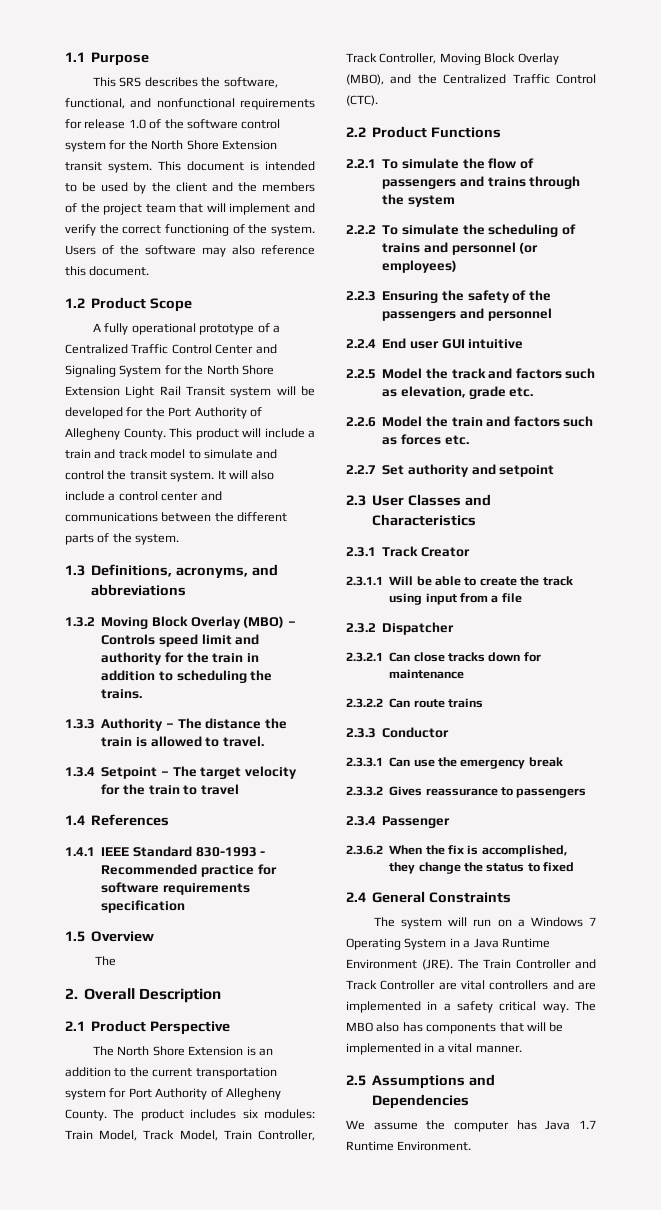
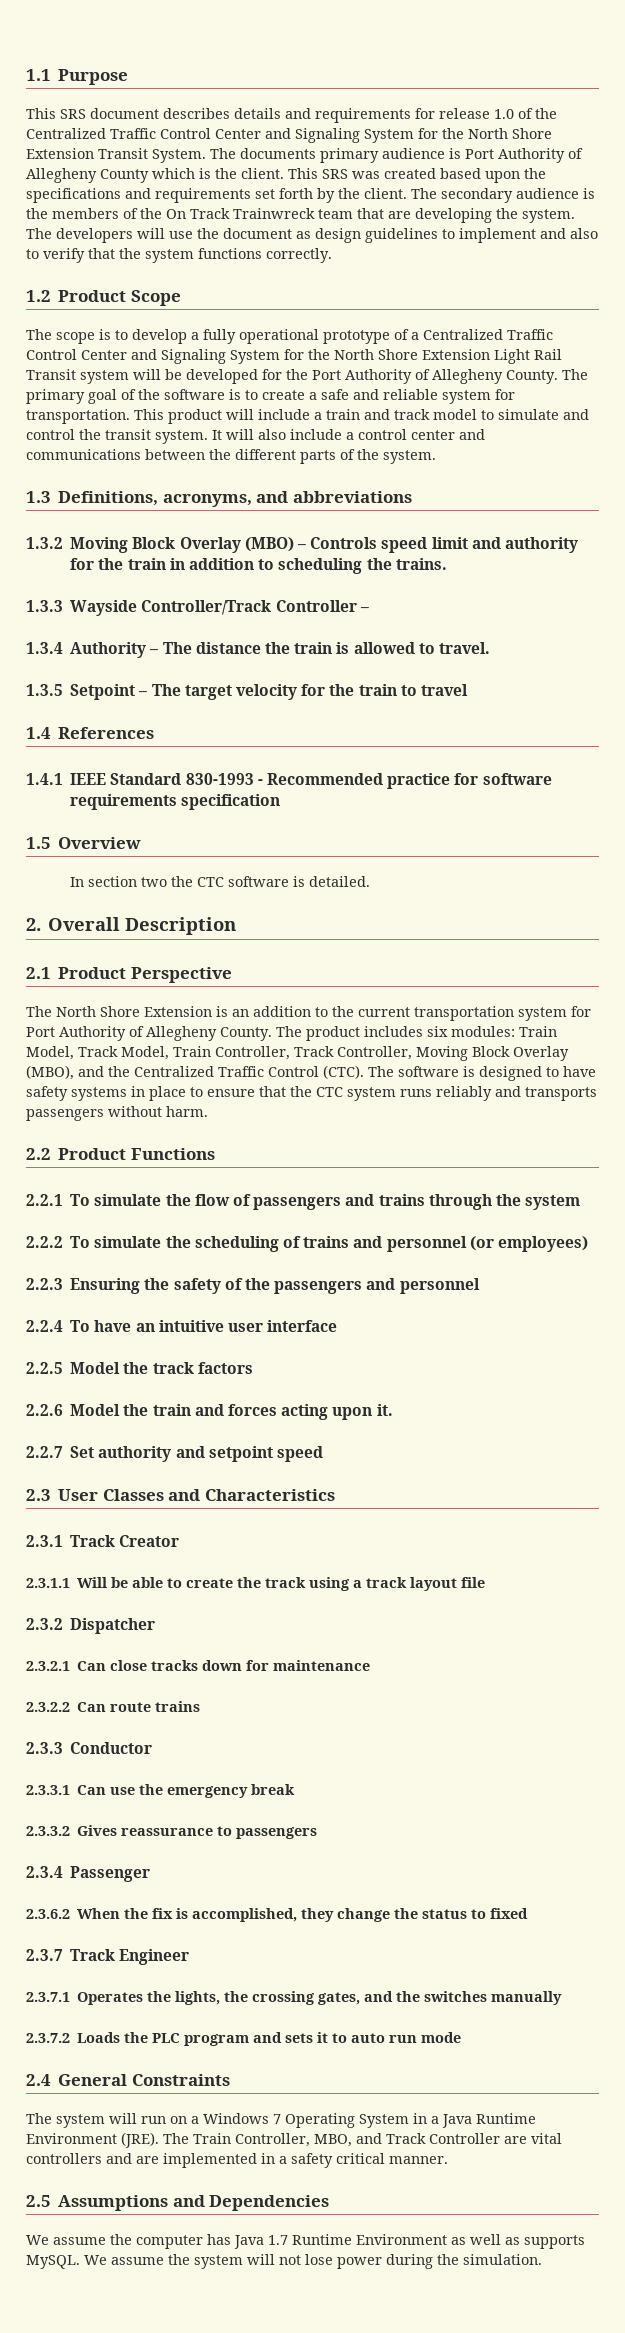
[144,77,278,88] [65,98,235,109] describes the software, functional, and nonfunctional -> [90,108,311,119] document describes details and
[186,119,281,129] [65,140,277,152] [65,161,315,173] [65,182,315,194] [65,203,315,215] [65,224,315,236] [65,245,315,257] [65,266,150,276] [65,297,193,312] [92,323,101,332] software control system for the North Shore Extension transit system. This document is intended to be used by the client and the members of the project team that will implement and verify the correct functioning of the system. Users of the software may also reference this document. // 1.2 Product Scope // A -> [26,128,552,143] [26,148,583,163] [26,168,546,183] [26,188,595,203] [26,208,575,223] [26,228,598,243] [26,248,332,263] [26,290,181,306] [26,329,199,344] Centralized Traffic Control Center and Signaling System for the North Shore Extension Transit System. The documents primary audience is Port Authority of Allegheny County which is the client. This SRS was created based upon the specifications and requirements set forth by the client. The secondary audience is the members of the On Track Trainwreck team that are developing the system. The developers will use the document as design guidelines to implement and also to verify that the system functions correctly. // 1.2 Product Scope // The scope is to develop a
(166, 434) none -> [562,369,588,380] [26,389,515,404] [26,409,130,424] The primary goal of the software is to create a safe and reliable system for transportation.
(95, 724) none -> [70,600,369,616] [26,642,63,654] Wayside Controller/Track Controller – // 1.3.4
[65,767,95,777] 1.3.4 -> [26,684,63,696] 1.3.5
[95,956,117,966] The -> [70,876,371,887] In section two the CTC software is detailed.
(378, 100) none -> [368,1066,596,1081] [26,1086,597,1101] [26,1106,208,1121] The software is designed to have safety systems in place to ensure that the CTC system runs reliably and transports passengers without harm.
[382,338,524,349] End user GUI intuitive -> [70,1320,338,1332] To have an intuitive user interface
[488,368,596,379] [382,386,534,399] and factors such as elevation, grade etc. -> [197,1362,253,1374] factors
[513,416,594,427] [382,434,469,445] factors such as forces etc. -> [227,1404,393,1420] forces acting upon it.
(555, 471) none -> [276,1446,323,1462] speed
[425,593,499,605] input from a -> [353,1577,458,1591] a track layout
(575, 867) none -> [26,1949,190,1965] [26,1991,563,2005] [26,2032,462,2046] // 2.3.7 Track Engineer // 2.3.7.1 Operates the lights, the crossing gates, and the switches manually // 2.3.7.2 Loads the PLC program and sets it to auto run mode
[516,959,572,969] Controller -> [235,2133,352,2147] Controller, MBO,
[542,1001,596,1013] [346,1022,564,1034] [346,1043,473,1055] way. The MBO also has components that will be implemented in a vital -> (385, 2158) none
[397,1141,472,1151] Environment. -> [356,2234,585,2249] [26,2254,542,2269] Environment as well as supports MySQL. We assume the system will not lose power during the simulation.

